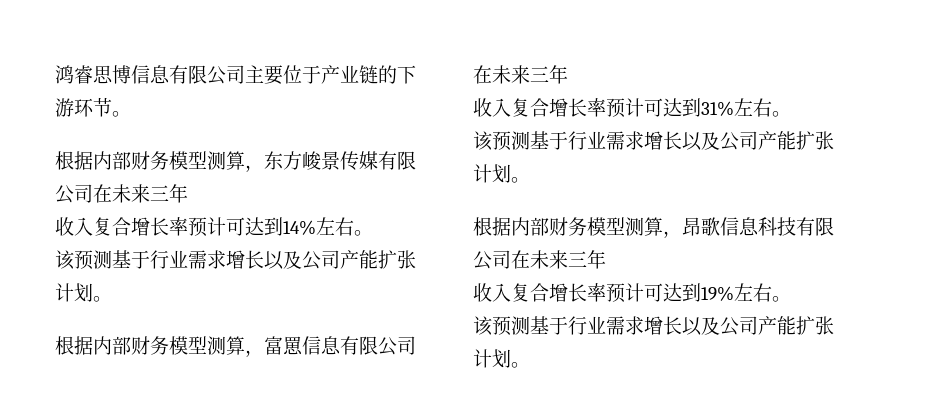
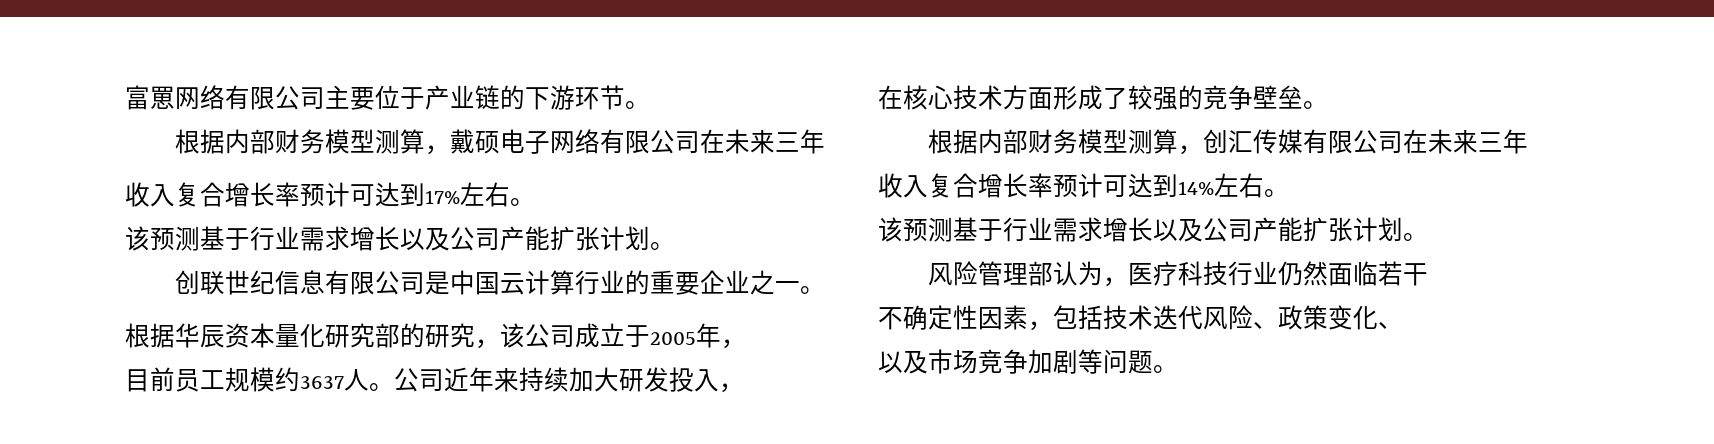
[55,65,170,84] 鸿睿思博信息 -> [125,85,225,110] 富罳网络
[264,151,340,170] 东方峻景 -> [449,129,825,154] [125,182,535,207] [125,226,675,251] [174,270,825,295] [125,323,746,349] [125,367,744,393] [878,85,1328,110] [927,129,1253,155] 戴硕电子网络有限公司在未来三年 // 收入复合增长率预计可达到17%左右。 // 该预测基于行业需求增长以及公司产能扩张计划。 // 创联世纪信息有限公司是中国云计算行业的重要企业之一。 // 根据华辰资本量化研究部的研究，该公司成立于2005年， // 目前员工规模约3637人。公司近年来持续加大研发投入， // 在核心技术方面形成了较强的竞争壁垒。 // 根据内部财务模型测算，创汇
[55,336,416,357] [473,65,568,84] [473,98,791,118] [473,131,834,151] [473,164,530,183] [473,217,834,238] [473,250,606,270] [473,283,791,303] [473,316,834,336] [473,349,511,368] 根据内部财务模型测算，富罳信息有限公司在未来三年 // 收入复合增长率预计可达到31%左右。 // 该预测基于行业需求增长以及公司产能扩张计划。 // 根据内部财务模型测算，昂歌信息科技有限公司在未来三年 // 收入复合增长率预计可达到19%左右。 // 该预测基于行业需求增长以及公司产能扩张计划 -> [927,261,1428,287] [878,305,1403,331] [878,349,1153,374] 风险管理部认为，医疗科技行业仍然面临若干 // 不确定性因素，包括技术迭代风险、政策变化、 // 以及市场竞争加剧等问题

